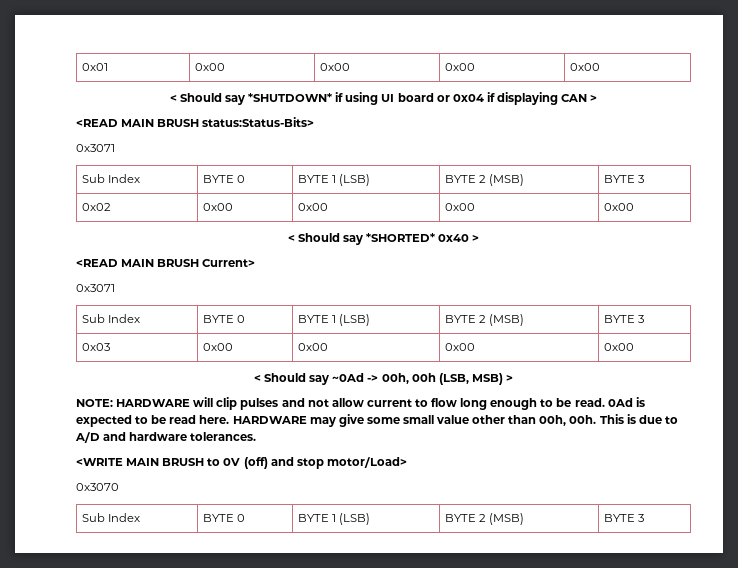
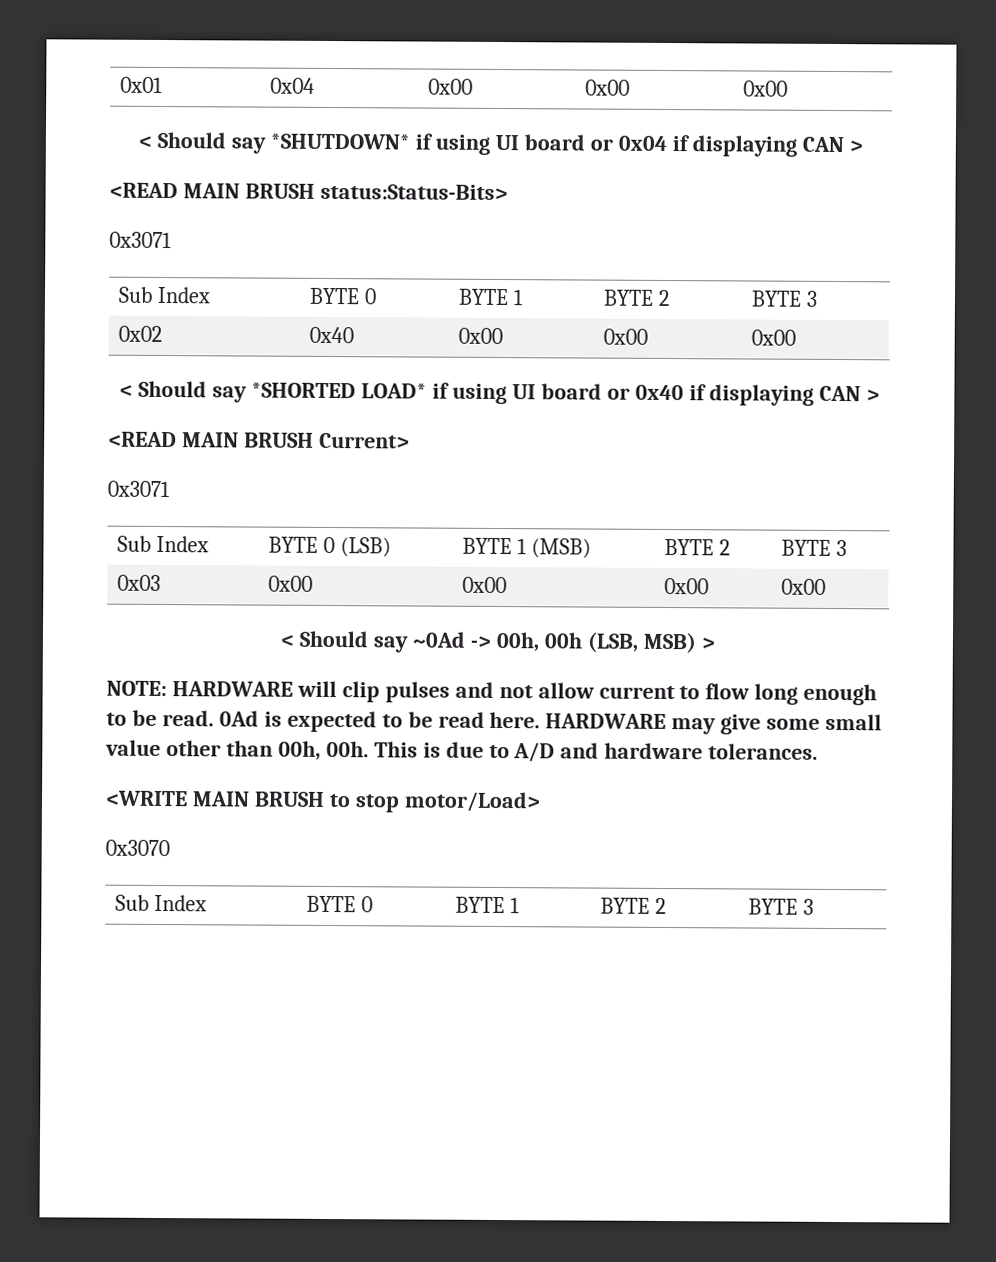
[195,63,226,71] 0x00 -> [270,77,316,94] 0x04
[339,174,371,186] [445,174,525,186] (LSB) | BYTE 2 (MSB) -> [603,289,671,307] | BYTE 2
[203,203,234,211] [298,203,329,211] [445,203,476,211] [604,203,635,211] [287,233,470,245] 0x00 | 0x00 | 0x00 | 0x00 // < Should say *SHORTED* 0x40 -> [309,326,355,344] [458,327,504,345] [603,328,649,345] [751,329,797,346] [119,380,861,406] 0x40 | 0x00 | 0x00 | 0x00 // < Should say *SHORTED LOAD* if using UI board or 0x40 if displaying CAN
[298,314,371,326] [445,314,525,326] | BYTE 1 (LSB) | BYTE 2 (MSB) -> [340,537,392,558] [462,537,592,559] [664,538,731,556] (LSB) | BYTE 1 (MSB) | BYTE 2
[223,457,294,469] 0V (off) and -> (351, 801) none
[339,513,371,525] [445,513,525,525] (LSB) | BYTE 2 (MSB) -> [600,897,667,915] | BYTE 2

